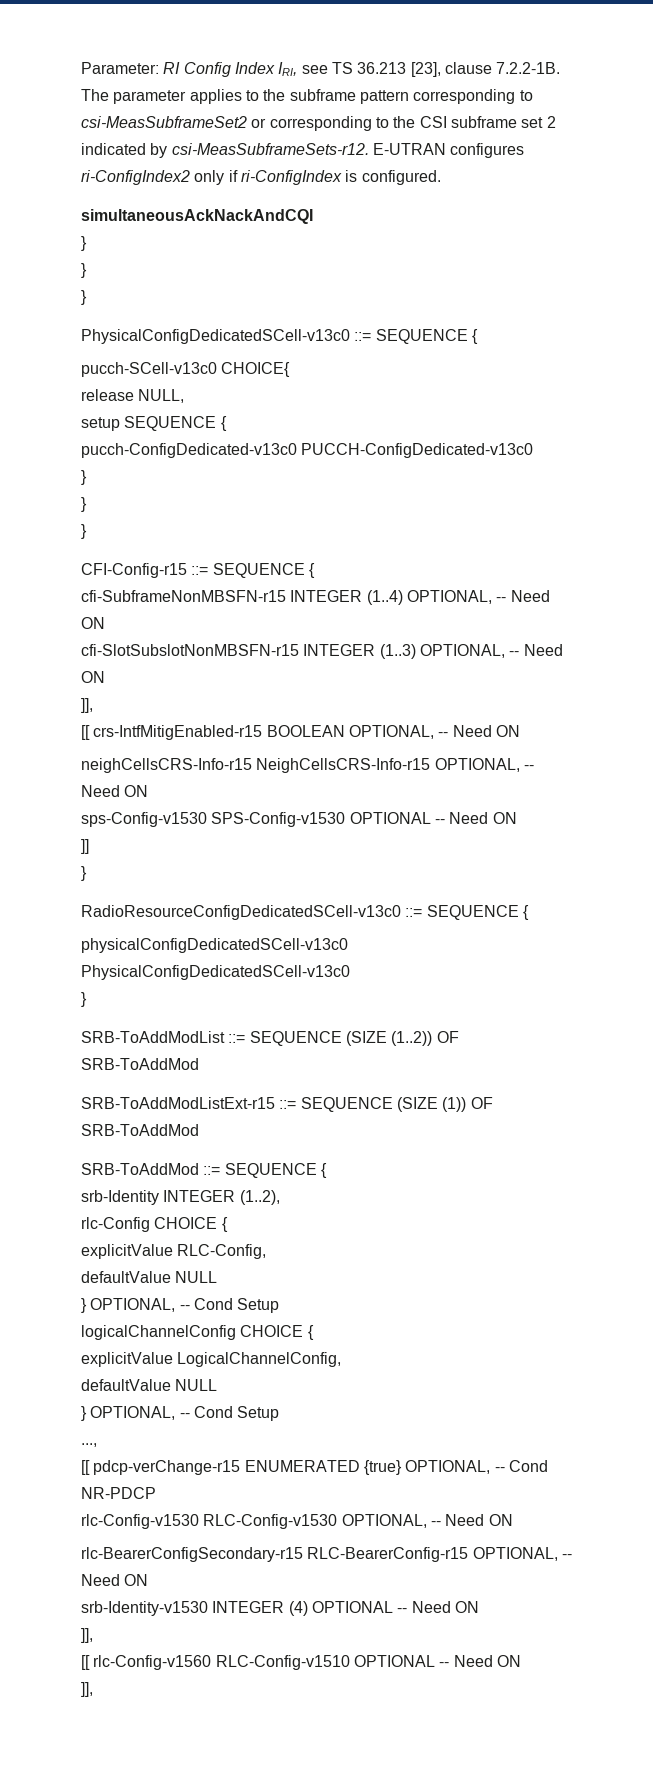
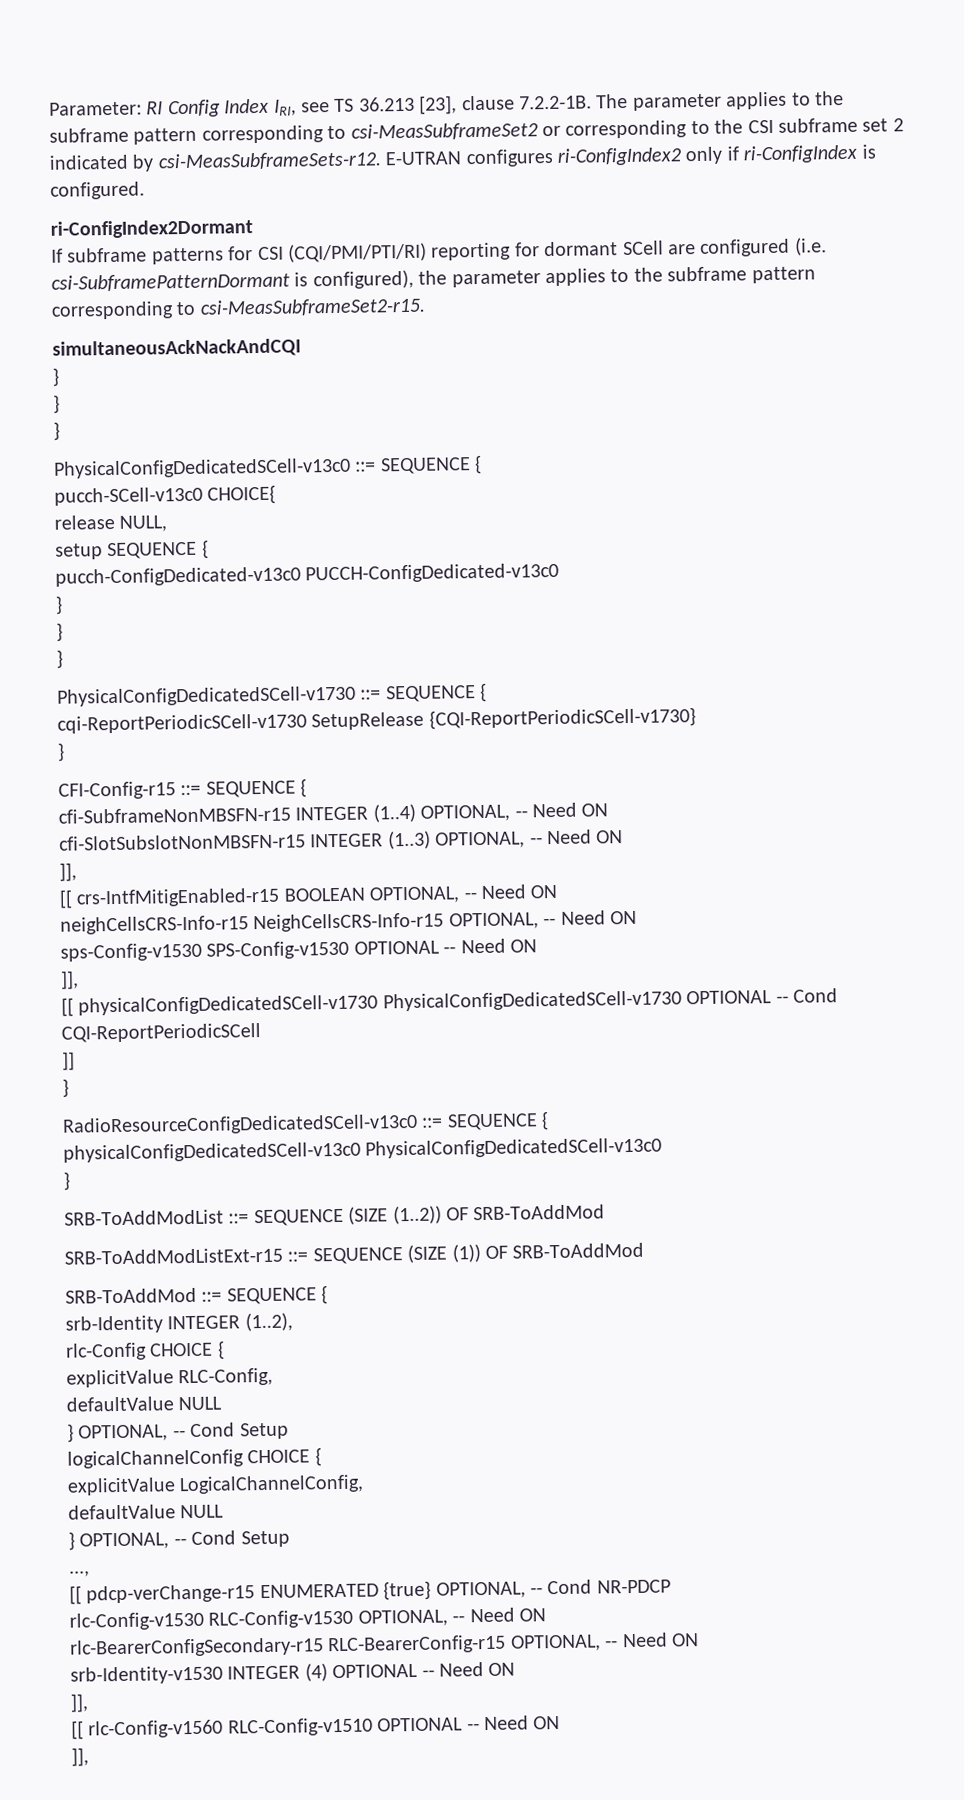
(441, 177) none -> [50,219,253,239] [51,237,827,265] [51,266,816,292] [51,297,426,320] // ri-ConfigIndex2Dormant // If subframe patterns for CSI (CQI/PMI/PTI/RI) reporting for dormant SCell are configured (i.e. csi-SubframePatternDormant is configured), the parameter applies to the subframe pattern corresponding to csi-MeasSubframeSet2-r15.
(87, 531) none -> [57,682,488,707] [57,707,696,734] [57,742,65,762] // PhysicalConfigDedicatedSCell-v1730 ::= SEQUENCE { // cqi-ReportPeriodicSCell-v1730 SetupRelease {CQI-ReportPeriodicSCell-v1730} // }
(517, 818) none -> [60,970,79,990] [61,988,838,1017] [61,1023,261,1043] // ]], // [[ physicalConfigDedicatedSCell-v1730 PhysicalConfigDedicatedSCell-v1730 OPTIONAL -- Cond CQI-ReportPeriodicSCell

